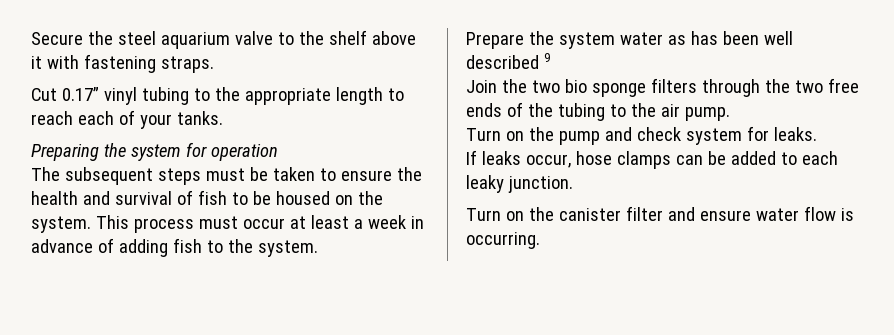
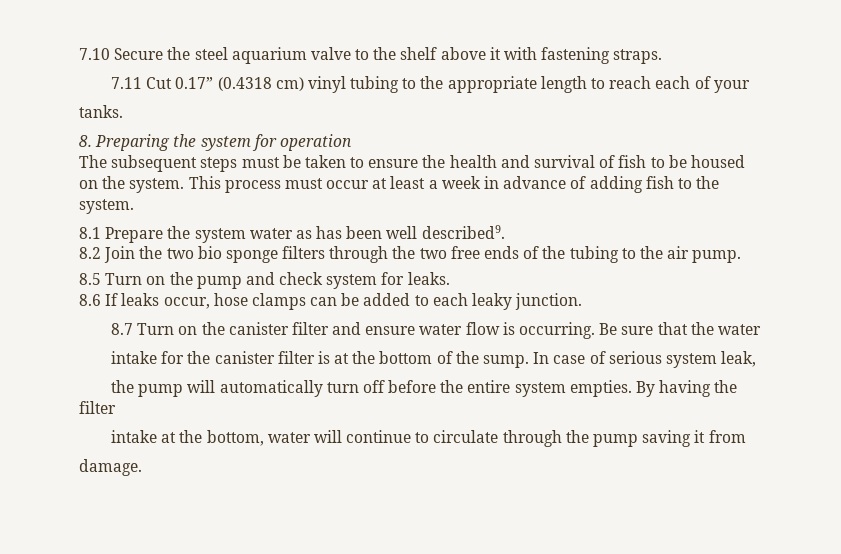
(31, 38) none -> [79,48,110,60] 7.10
(214, 64) none -> [110,77,142,89] 7.11
(99, 94) none -> [217,77,304,91] (0.4318 cm)
(172, 121) none -> (750, 86) //
(223, 118) none -> [79,135,92,147] 8.
(318, 248) none -> [79,227,101,239] 8.1
[466,53,550,69] described 9 // -> [421,225,505,239] [79,247,101,259] described9. // 8.2
(730, 114) none -> [79,273,101,285] 8.5
(817, 134) none -> [79,294,101,306] 8.6
(573, 184) none -> [110,323,133,335] 8.7
(540, 240) none -> [599,322,761,335] [110,351,757,368] [110,380,738,397] [79,401,116,414] [110,430,746,447] [79,459,142,476] Be sure that the water // intake for the canister filter is at the bottom of the sump. In case of serious system leak, // the pump will automatically turn off before the entire system empties. By having the filter // intake at the bottom, water will continue to circulate through the pump saving it from // damage.

